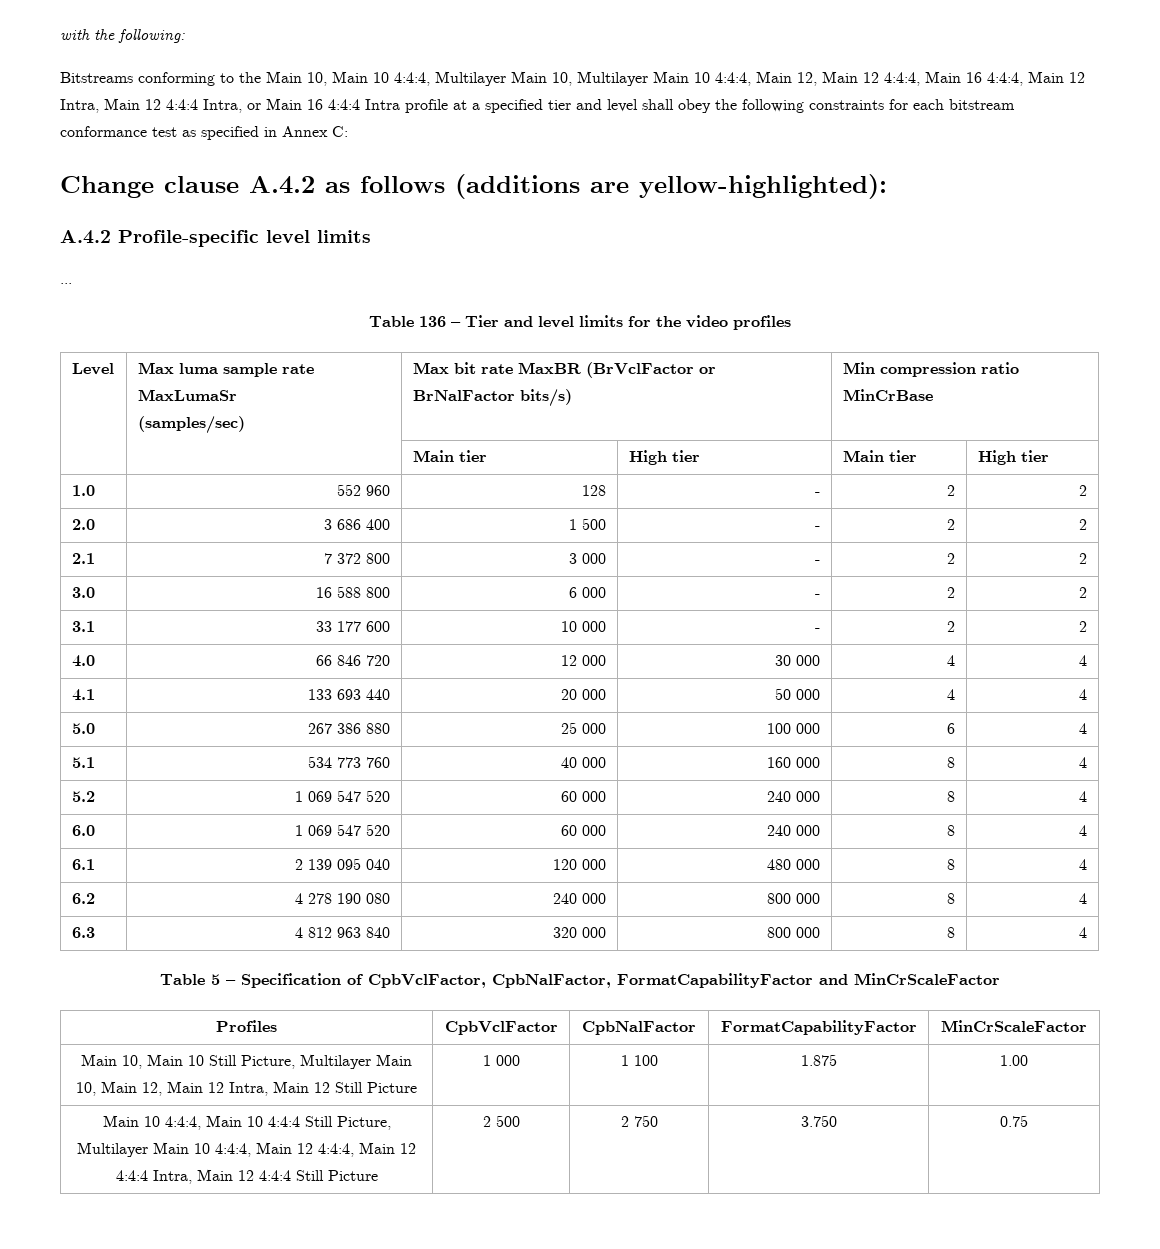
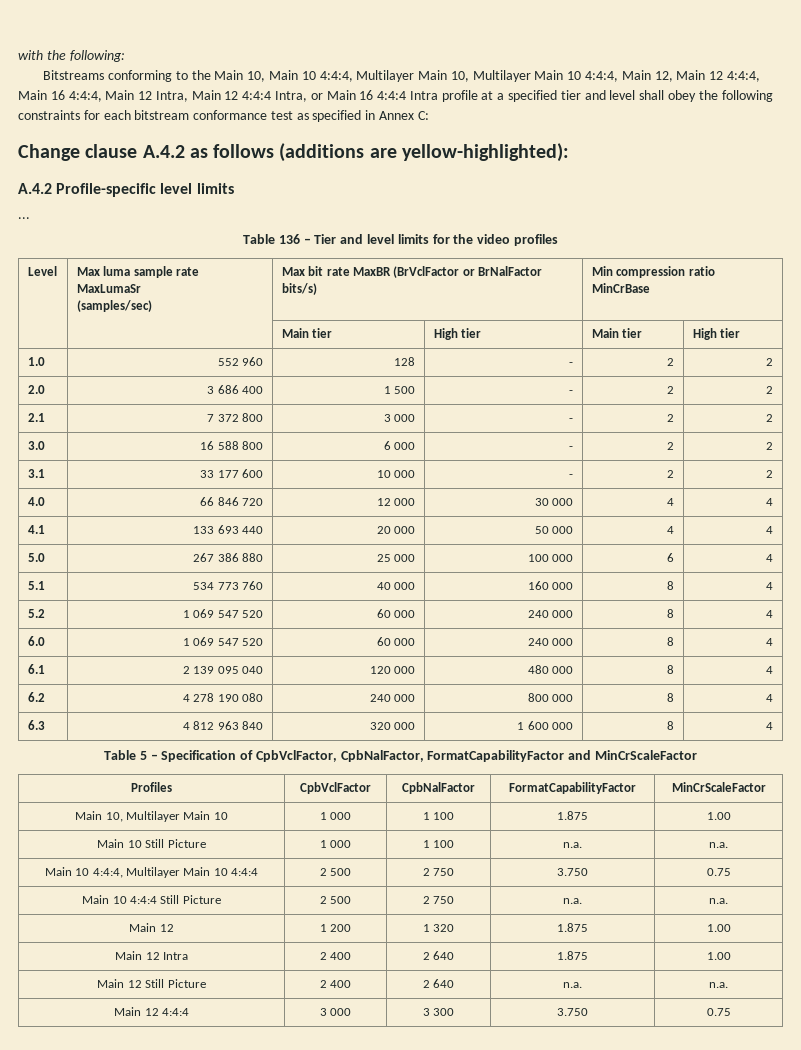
[767,927,792,938] 800 -> [517,721,549,730] 1 600
[147,1054,412,1069] [76,1081,417,1096] Main 10 Still Picture, Multilayer Main 10, Main 12, Main 12 Intra, Main 12 Still Picture -> [126,811,228,822] Multilayer Main 10
[102,1115,391,1130] [77,1142,416,1157] [115,1169,254,1184] // Main 10 4:4:4, Main 10 4:4:4 Still Picture, Multilayer Main 10 4:4:4, Main 12 4:4:4, Main 12 4:4:4 Intra, Main 12 -> [97,839,206,848] [319,840,352,848] [422,840,455,848] [563,842,582,848] [709,842,728,848] [44,867,259,878] [319,868,352,876] [422,868,455,876] [557,868,588,876] [706,868,731,876] [82,895,127,904] // Main 10 Still Picture | 1 000 | 1 100 | n.a. | n.a. // Main 10 4:4:4, Multilayer Main 10 4:4:4 | 2 500 | 2 750 | 3.750 | 0.75 // Main 10
(658, 1121) none -> [563,898,582,904] [709,898,728,904] [129,923,174,932] [319,924,352,932] [422,924,455,932] [557,923,588,932] [706,924,731,932] [115,951,188,960] [319,952,352,960] [422,951,455,960] [557,951,588,960] [706,952,731,960] [97,979,206,988] [319,980,352,988] [422,979,455,988] [563,982,582,988] [709,982,728,988] [114,1007,189,1016] [319,1008,352,1016] [422,1008,455,1016] | n.a. | n.a. // Main 12 | 1 200 | 1 320 | 1.875 | 1.00 // Main 12 Intra | 2 400 | 2 640 | 1.875 | 1.00 // Main 12 Still Picture | 2 400 | 2 640 | n.a. | n.a. // Main 12 4:4:4 | 3 000 | 3 300

